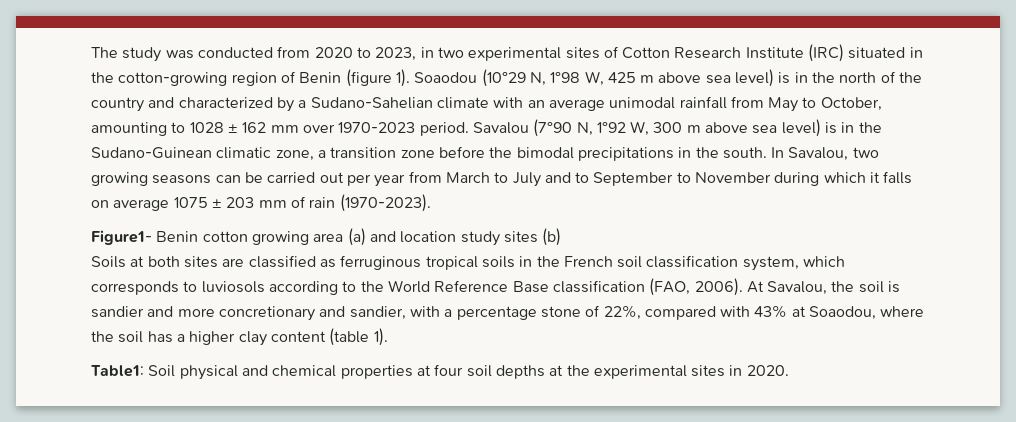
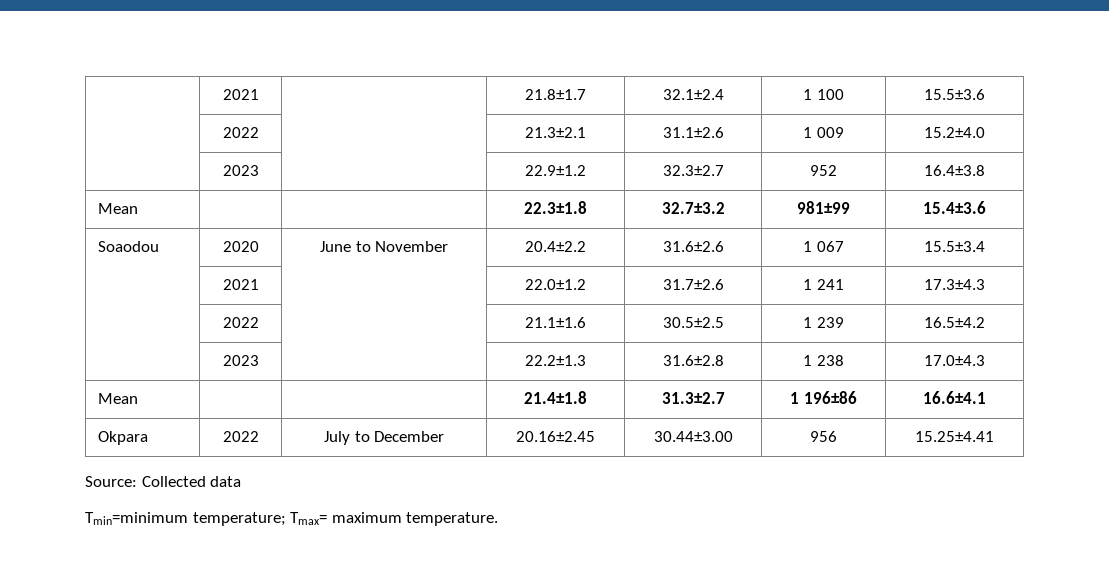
[91,44,923,62] [91,69,923,87] [91,96,882,112] [91,119,882,137] [91,146,879,161] [91,171,913,187] [91,194,431,212] [91,228,562,246] [91,255,846,271] [91,278,901,296] [91,305,925,321] [91,328,388,346] [91,364,789,380] The study was conducted from 2020 to 2023, in two experimental sites of Cotton Research Institute (IRC) situated in the cotton-growing region of Benin (figure 1). Soaodou (10°29 N, 1°98 W, 425 m above sea level) is in the north of the country and characterized by a Sudano-Sahelian climate with an average unimodal rainfall from May to October, amounting to 1028 ± 162 mm over 1970-2023 period. Savalou (7°90 N, 1°92 W, 300 m above sea level) is in the Sudano-Guinean climatic zone, a transition zone before the bimodal precipitations in the south. In Savalou, two growing seasons can be carried out per year from March to July and to September to November during which it falls on average 1075 ± 203 mm of rain (1970-2023). // Figure1- Benin cotton growing area (a) and location study sites (b) // Soils at both sites are classified as ferruginous tropical soils in the French soil classification system, which corresponds to luviosols according to the World Reference Base classification (FAO, 2006). At Savalou, the soil is sandier and more concretionary and sandier, with a percentage stone of 22%, compared with 43% at Soaodou, where the soil has a higher clay content (table 1). // Table1: Soil physical and chemical properties at four soil depths at the experimental sites in 2020. -> [222,89,259,100] [525,89,586,100] [662,89,724,100] [803,89,844,100] [924,89,985,100] [222,127,259,138] [525,127,586,138] [662,127,724,138] [803,127,844,138] [924,127,985,138] [222,165,259,176] [525,165,586,176] [662,165,724,176] [810,165,837,176] [924,165,985,176] [98,203,139,214] [524,201,587,214] [661,202,725,214] [797,201,850,214] [923,201,986,214] [98,241,160,252] [222,241,259,252] [319,241,449,252] [525,241,586,252] [662,241,724,252] [803,241,844,252] [924,241,985,252] [222,279,259,290] [525,279,586,290] [662,279,724,290] [803,279,844,290] [924,279,985,290] [222,317,259,328] [525,317,586,328] [662,317,724,328] [803,317,844,328] [924,317,985,328] [222,355,259,366] [525,355,586,366] [662,355,724,366] [803,355,844,366] [924,355,985,366] [98,393,139,404] [524,391,587,404] [661,392,725,404] [790,391,857,404] [923,391,986,404] [98,431,149,445] [222,431,259,442] [323,431,445,445] [516,431,595,442] [653,431,733,442] [810,431,837,442] [915,431,994,442] [85,476,242,487] [85,512,499,526] | 2021 | | 21.8±1.7 | 32.1±2.4 | 1 100 | 15.5±3.6 // | 2022 | | 21.3±2.1 | 31.1±2.6 | 1 009 | 15.2±4.0 // | 2023 | | 22.9±1.2 | 32.3±2.7 | 952 | 16.4±3.8 // Mean | | | 22.3±1.8 | 32.7±3.2 | 981±99 | 15.4±3.6 // Soaodou | 2020 | June to November | 20.4±2.2 | 31.6±2.6 | 1 067 | 15.5±3.4 // | 2021 | | 22.0±1.2 | 31.7±2.6 | 1 241 | 17.3±4.3 // | 2022 | | 21.1±1.6 | 30.5±2.5 | 1 239 | 16.5±4.2 // | 2023 | | 22.2±1.3 | 31.6±2.8 | 1 238 | 17.0±4.3 // Mean | | | 21.4±1.8 | 31.3±2.7 | 1 196±86 | 16.6±4.1 // Okpara | 2022 | July to December | 20.16±2.45 | 30.44±3.00 | 956 | 15.25±4.41 // Source: Collected data // Tmin=minimum temperature; Tmax= maximum temperature.

